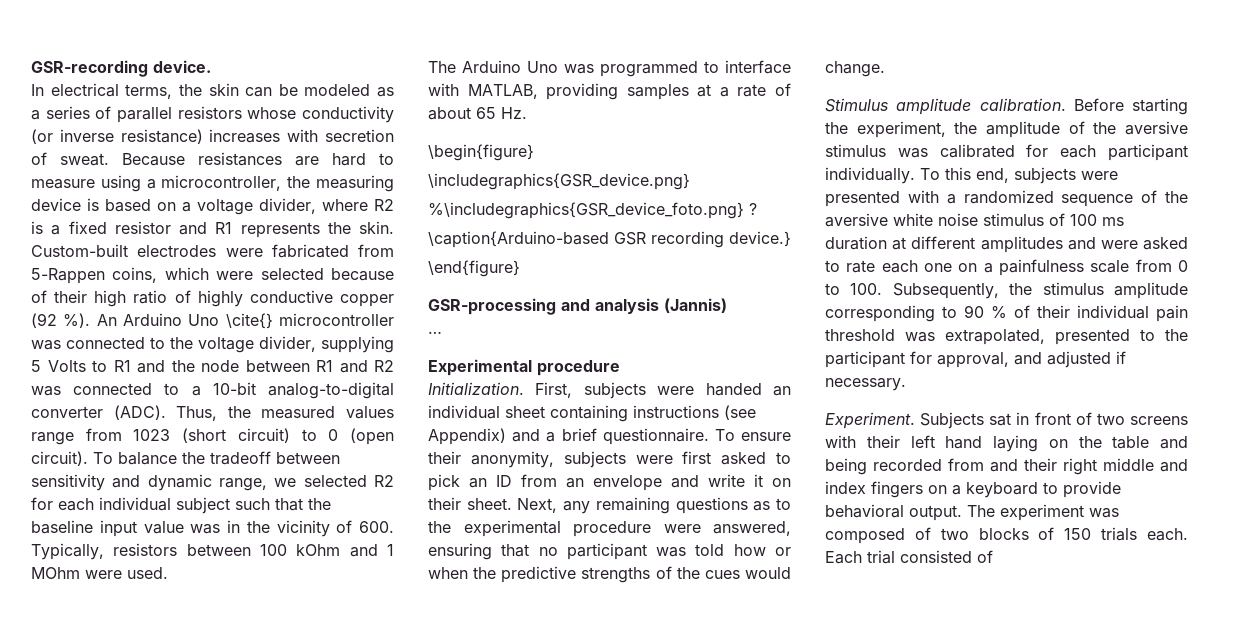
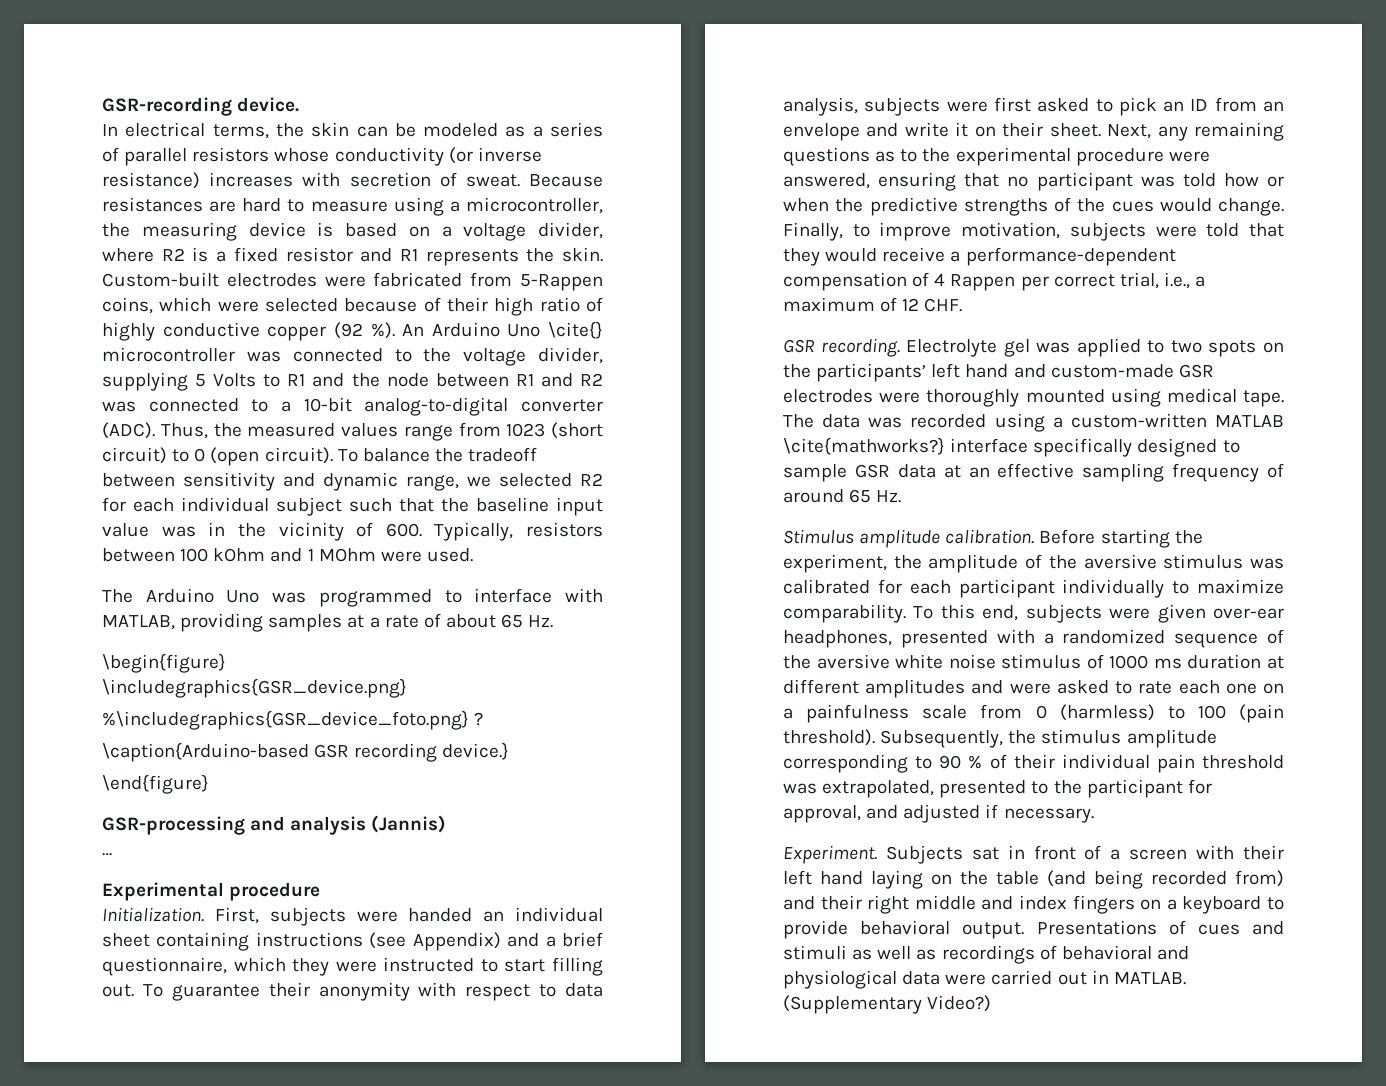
[602,428,791,445] [428,451,554,468] questionnaire. To ensure their anonymity, -> [102,957,603,976] [102,982,603,1001] [783,97,858,116] questionnaire, which they were instructed to start filling out. To guarantee their anonymity with respect to data analysis,
(885, 69) none -> [783,222,1284,241] [783,247,1176,266] [783,272,1206,291] [783,297,963,312] [783,338,1284,357] [783,363,1214,382] [783,388,1284,407] [783,413,1284,432] [783,437,1240,457] [783,463,1284,482] [783,489,902,503] Finally, to improve motivation, subjects were told that they would receive a performance-dependent compensation of 4 Rappen per correct trial, i.e., a maximum of 12 CHF. // GSR recording. Electrolyte gel was applied to two spots on the participants’ left hand and custom-made GSR electrodes were thoroughly mounted using medical tape. The data was recorded using a custom-written MATLAB \cite{mathworks?} interface specifically designed to sample GSR data at an effective sampling frequency of around 65 Hz.
[825,167,915,184] individually. -> [1062,579,1284,598] [783,604,906,623] individually to maximize comparability.
(1118, 175) none -> [1157,604,1284,623] [783,630,892,648] given over-ear headphones,
[1070,214,1097,226] 100 -> [1109,655,1149,669] 1000
[825,283,883,295] to 100. -> [1059,704,1284,723] [783,729,875,746] (harmless) to 100 (pain threshold).
[1096,413,1188,425] two screens -> [1110,849,1188,860] a screen
[1160,436,1188,449] and -> [1047,870,1086,887] (and
[948,458,984,471] from -> [1235,870,1284,887] from)
[967,504,1119,521] [825,527,1188,544] [825,550,993,564] The experiment was composed of two blocks of 150 trials each. Each trial consisted of -> [1036,920,1284,935] [783,945,1189,964] [783,970,1186,989] [783,995,992,1014] Presentations of cues and stimuli as well as recordings of behavioral and physiological data were carried out in MATLAB. (Supplementary Video?)

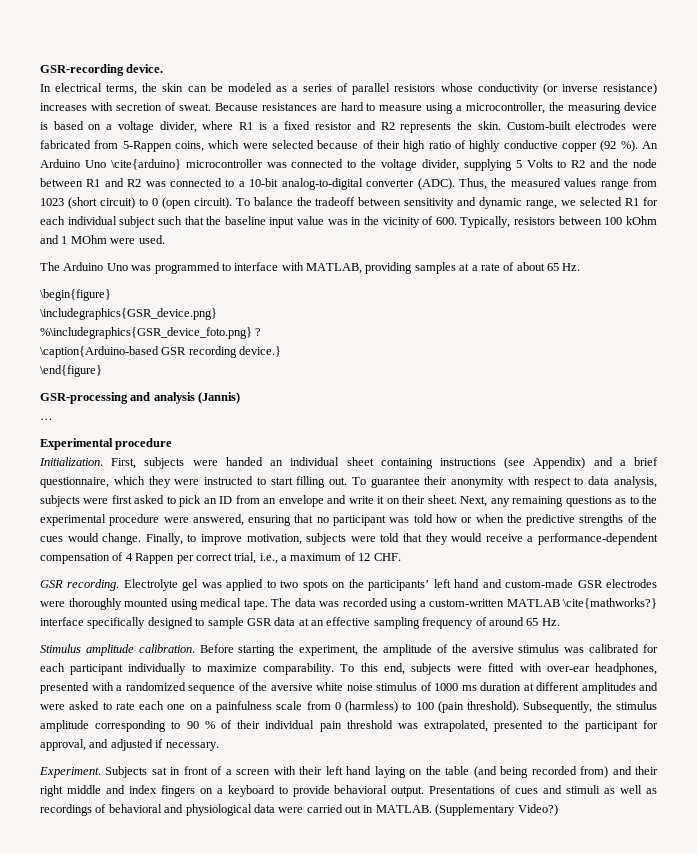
[161,248,185,261] R2 -> [239,122,254,130] R1
[399,249,418,261] R1 -> [380,122,395,130] R2
[548,321,603,339] \cite{} -> [110,159,181,170] \cite{arduino}
[287,374,306,386] R1 -> [571,160,586,168] R2
[580,473,603,486] R2 -> [625,198,640,206] R1
[1157,604,1206,623] given -> [488,663,542,672] fitted with

